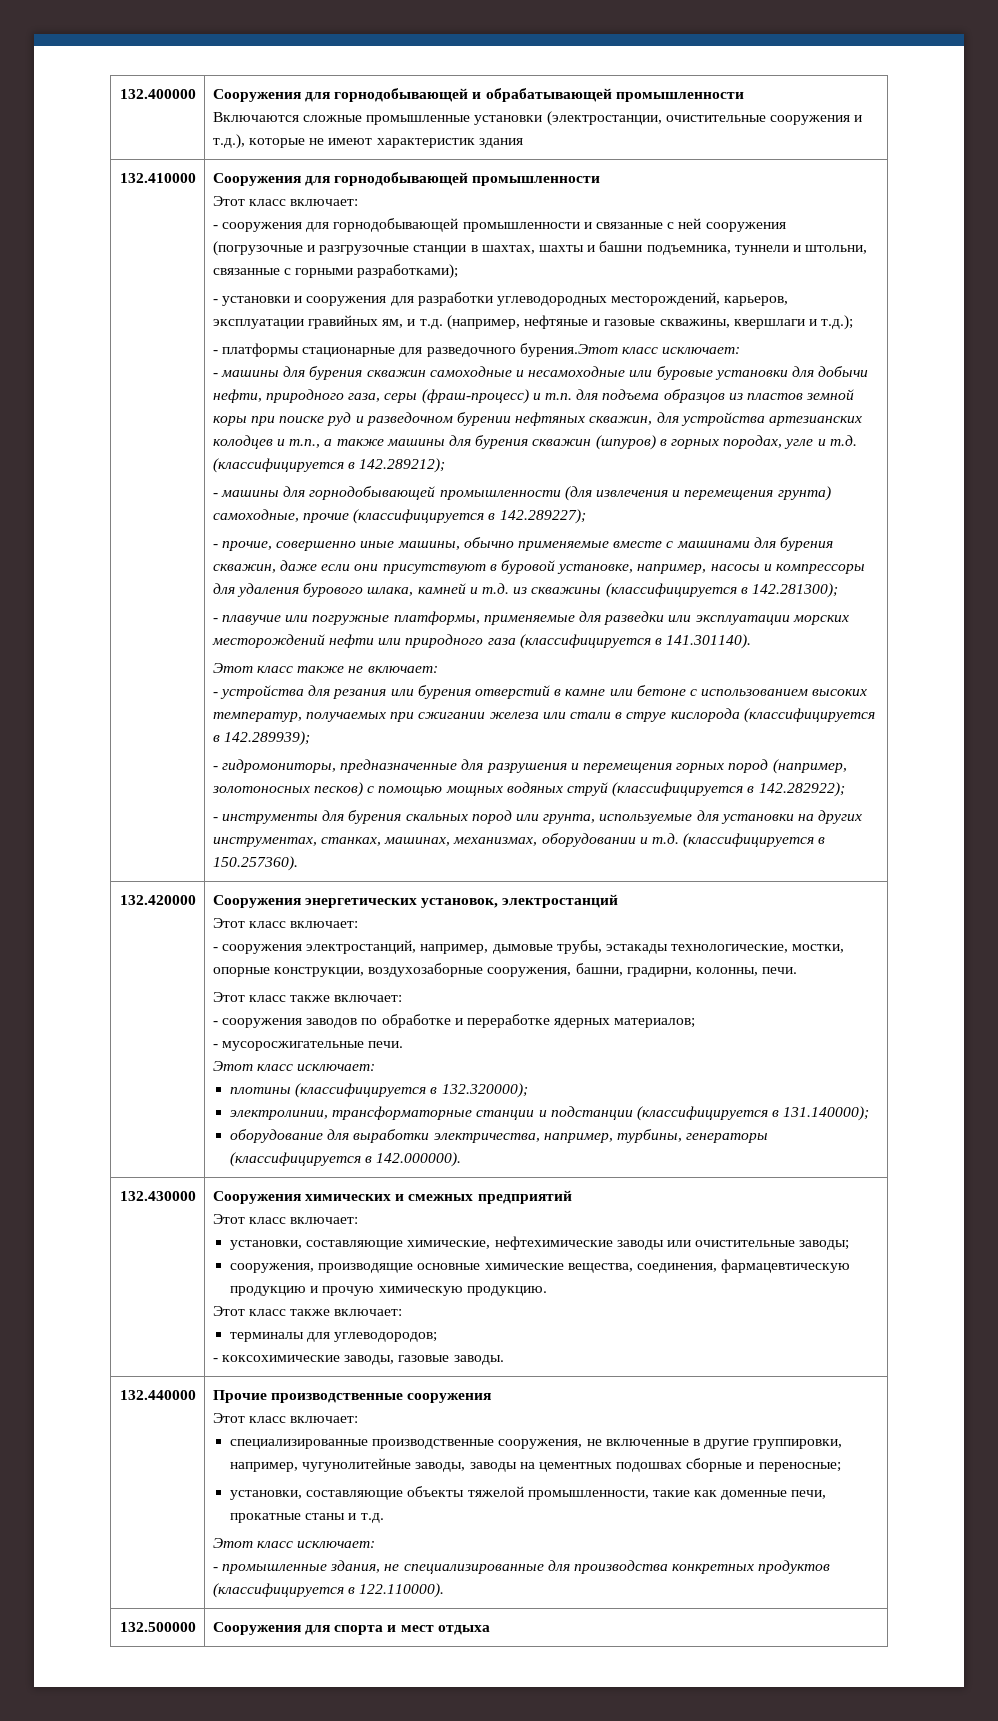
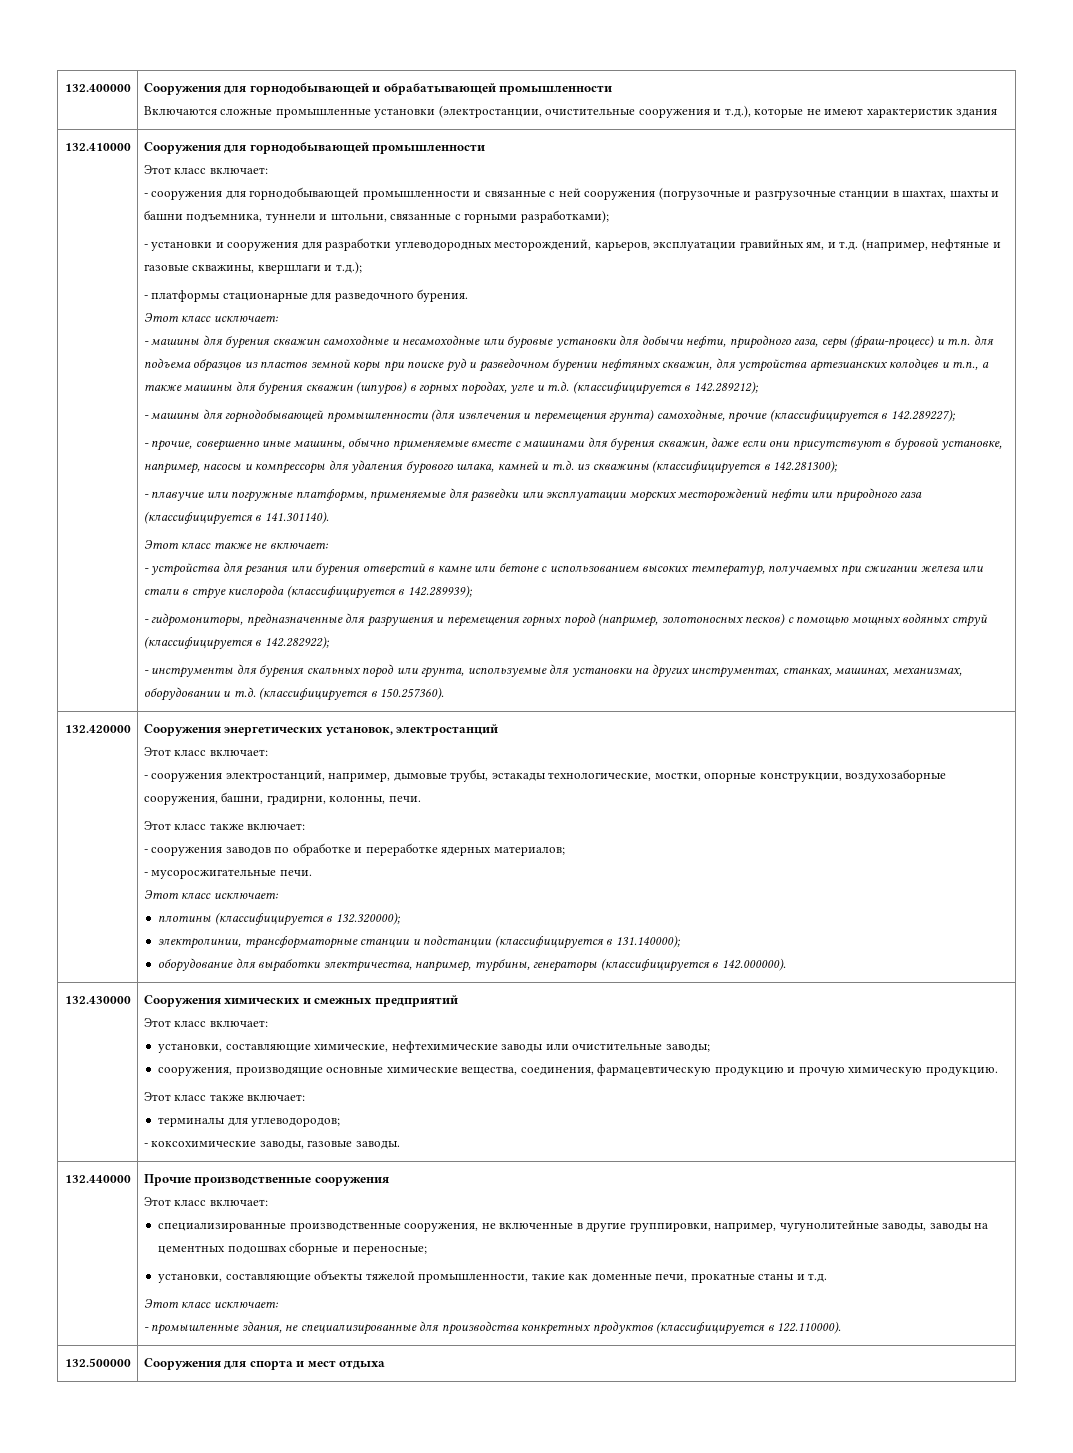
[519,343,618,357] бурения.Этот -> [417,289,469,302] [143,313,179,322] бурения. // Этот

